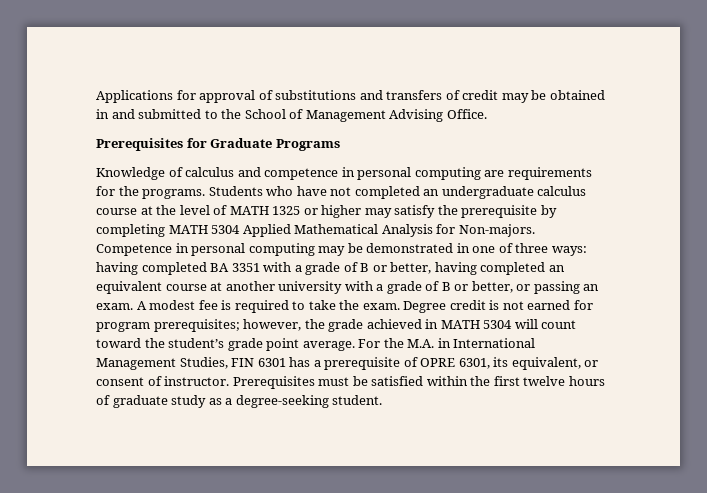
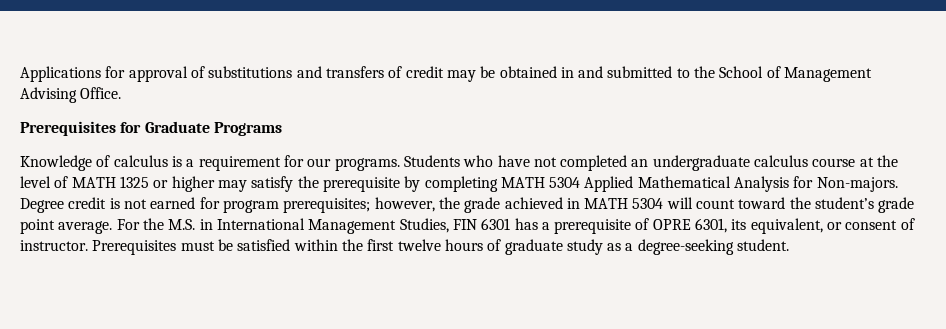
[237,167,592,180] [96,186,139,196] and competence in personal computing are requirements for the -> [171,155,332,171] is a requirement for our
[96,243,587,256] [96,262,565,275] [96,281,600,294] [96,300,400,313] Competence in personal computing may be demonstrated in one of three ways: having completed BA 3351 with a grade of B or better, having completed an equivalent course at another university with a grade of B or better, or passing an exam. A modest fee is required to take the exam. -> (898, 184) none
[407,339,435,348] M.A. -> [168,219,196,230] M.S.

